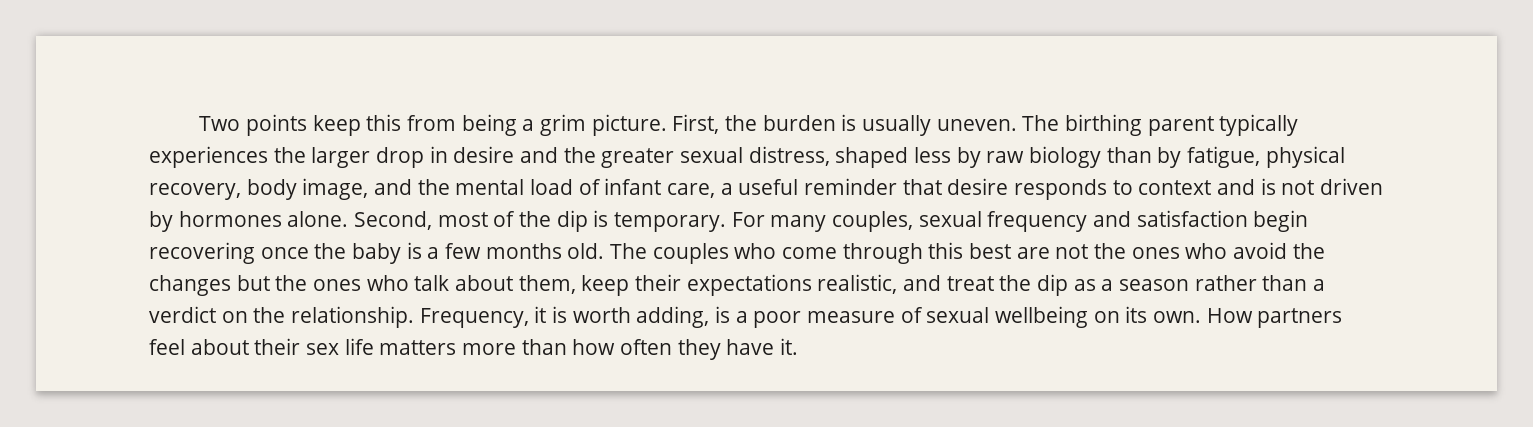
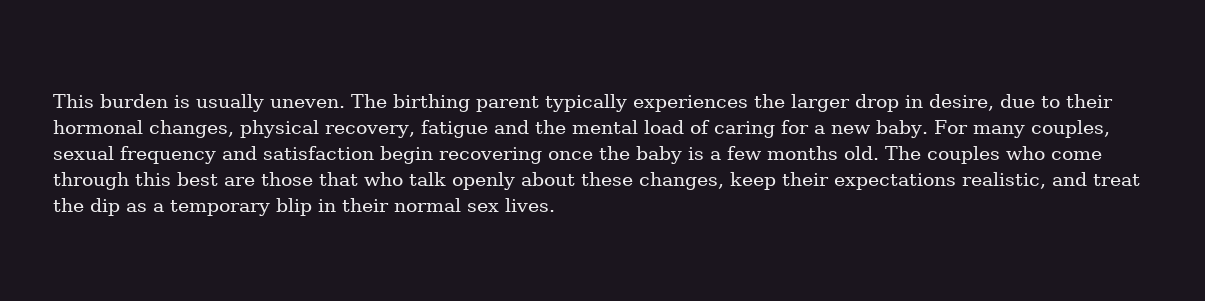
[199,114,758,136] Two points keep this from being a grim picture. First, the -> [53,94,94,108] This
[453,146,1345,168] [149,178,369,200] desire and the greater sexual distress, shaped less by raw biology than by fatigue, physical recovery, body image, -> [929,94,1113,111] [53,120,488,138] desire, due to their hormonal changes, physical recovery, fatigue
[604,178,1384,200] [149,210,727,232] infant care, a useful reminder that desire responds to context and is not driven by hormones alone. Second, most of the dip is temporary. -> [713,120,928,138] caring for a new baby.
[1055,242,1325,259] [149,275,576,296] not the ones who avoid the changes but the ones who talk about them, -> [261,172,724,190] those that who talk openly about these changes,
[1119,275,1326,291] [149,306,1343,328] [149,338,799,360] season rather than a verdict on the relationship. Frequency, it is worth adding, is a poor measure of sexual wellbeing on its own. How partners feel about their sex life matters more than how often they have it. -> [170,198,555,216] temporary blip in their normal sex lives.

